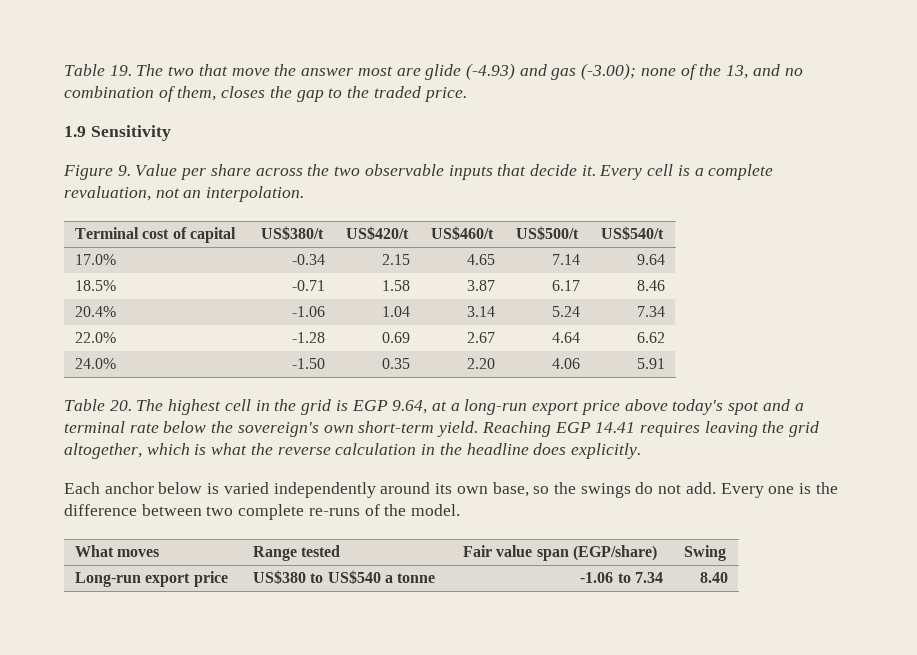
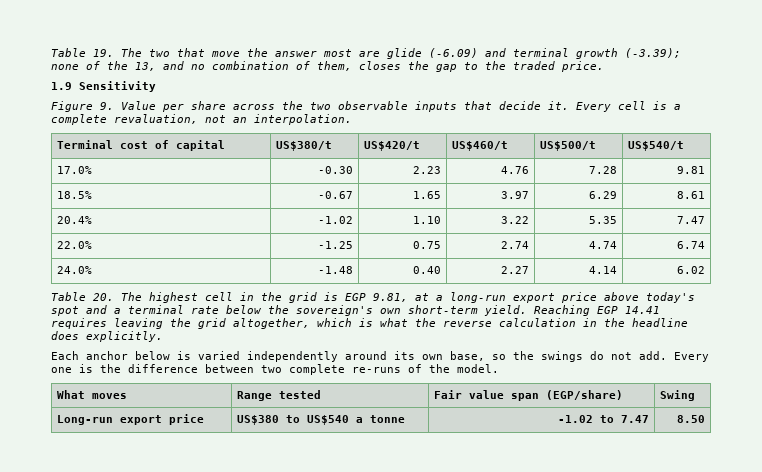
[465,63,637,80] (-4.93) and gas (-3.00); -> [429,48,681,59] (-6.09) and terminal growth (-3.39);
[292,254,326,265] [382,254,411,265] [467,254,496,265] [552,254,581,265] [637,254,666,265] [74,280,116,291] [292,280,326,291] [382,280,411,291] [467,280,496,291] [552,280,581,291] [637,280,666,291] [74,306,116,317] [292,306,326,317] [382,306,411,317] [467,306,496,317] [552,306,581,317] [637,306,666,317] [74,332,116,343] [292,332,326,343] [382,332,411,343] [467,332,496,343] [552,332,581,343] [637,332,666,343] [74,358,116,369] [292,358,326,369] [382,358,411,369] [467,358,496,369] [552,358,581,369] [637,358,666,369] -0.34 | 2.15 | 4.65 | 7.14 | 9.64 // 18.5% | -0.71 | 1.58 | 3.87 | 6.17 | 8.46 // 20.4% | -1.06 | 1.04 | 3.14 | 5.24 | 7.34 // 22.0% | -1.28 | 0.69 | 2.67 | 4.64 | 6.62 // 24.0% | -1.50 | 0.35 | 2.20 | 4.06 | 5.91 -> [318,166,354,174] [413,166,442,174] [501,166,530,174] [589,166,618,174] [677,166,706,174] [56,191,92,199] [318,191,354,199] [413,191,442,199] [501,191,530,199] [589,191,618,199] [677,191,706,199] [56,216,92,224] [318,216,354,224] [413,216,442,224] [501,216,530,224] [589,216,618,224] [677,216,706,224] [56,241,92,249] [318,241,354,249] [413,241,442,249] [501,241,530,249] [589,241,618,249] [677,241,706,249] [56,266,92,274] [318,266,354,274] [413,266,442,274] [501,266,530,274] [589,266,618,274] [677,266,706,274] -0.30 | 2.23 | 4.76 | 7.28 | 9.81 // 18.5% | -0.67 | 1.65 | 3.97 | 6.29 | 8.61 // 20.4% | -1.02 | 1.10 | 3.22 | 5.35 | 7.47 // 22.0% | -1.25 | 0.75 | 2.74 | 4.74 | 6.74 // 24.0% | -1.48 | 0.40 | 2.27 | 4.14 | 6.02
[392,400,428,414] 9.64, -> [373,293,408,302] 9.81,
[580,572,664,583] [700,572,729,583] -1.06 to 7.34 | 8.40 -> [558,415,650,423] [677,415,706,423] -1.02 to 7.47 | 8.50

